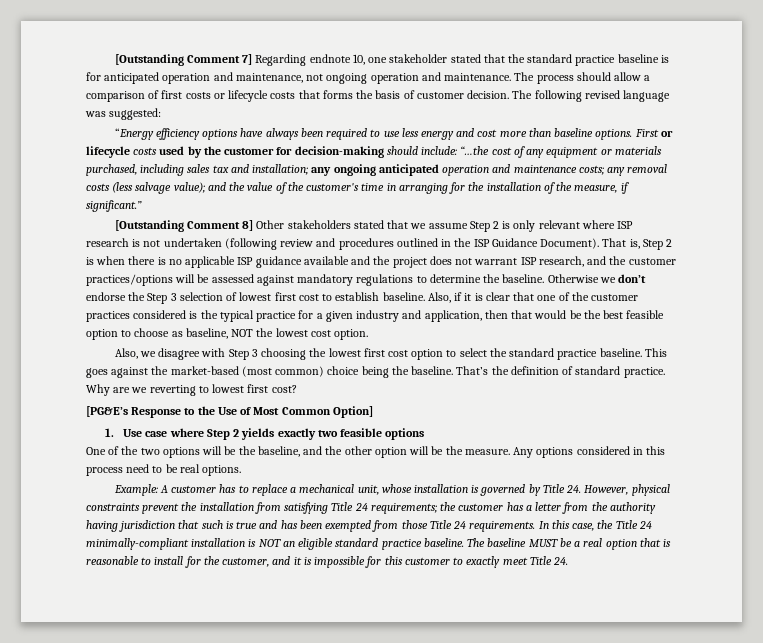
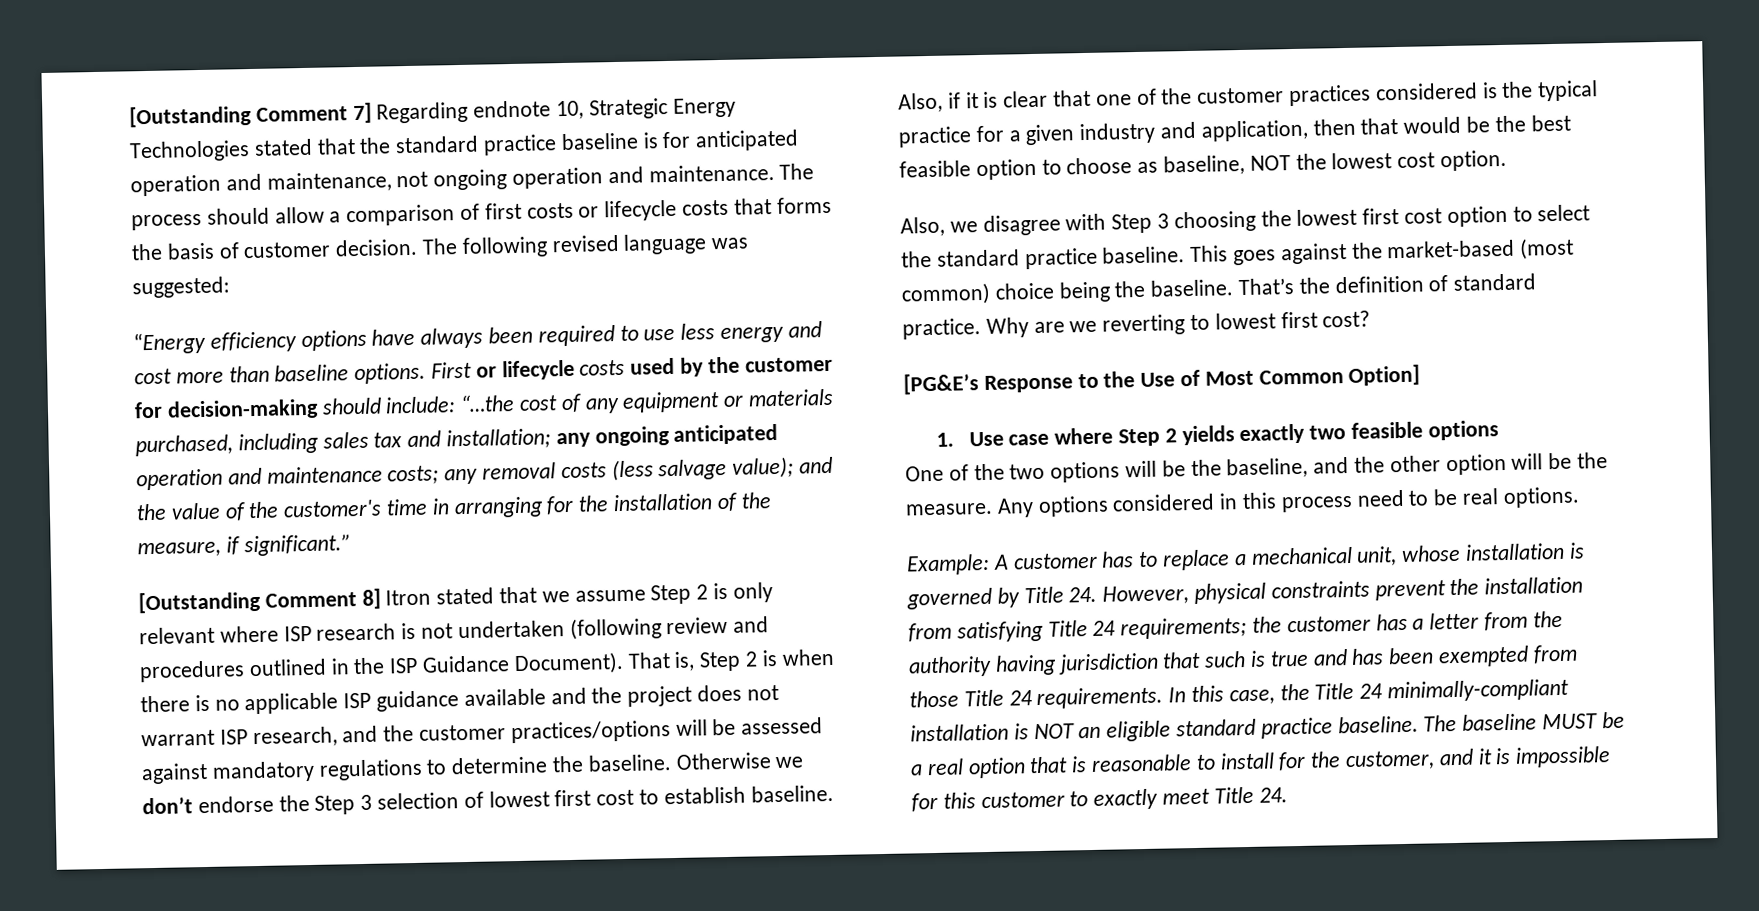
[368,54,448,63] one stakeholder -> [588,97,736,120] [129,140,250,163] Strategic Energy Technologies
[256,220,351,229] Other stakeholders -> [385,589,432,606] Itron

